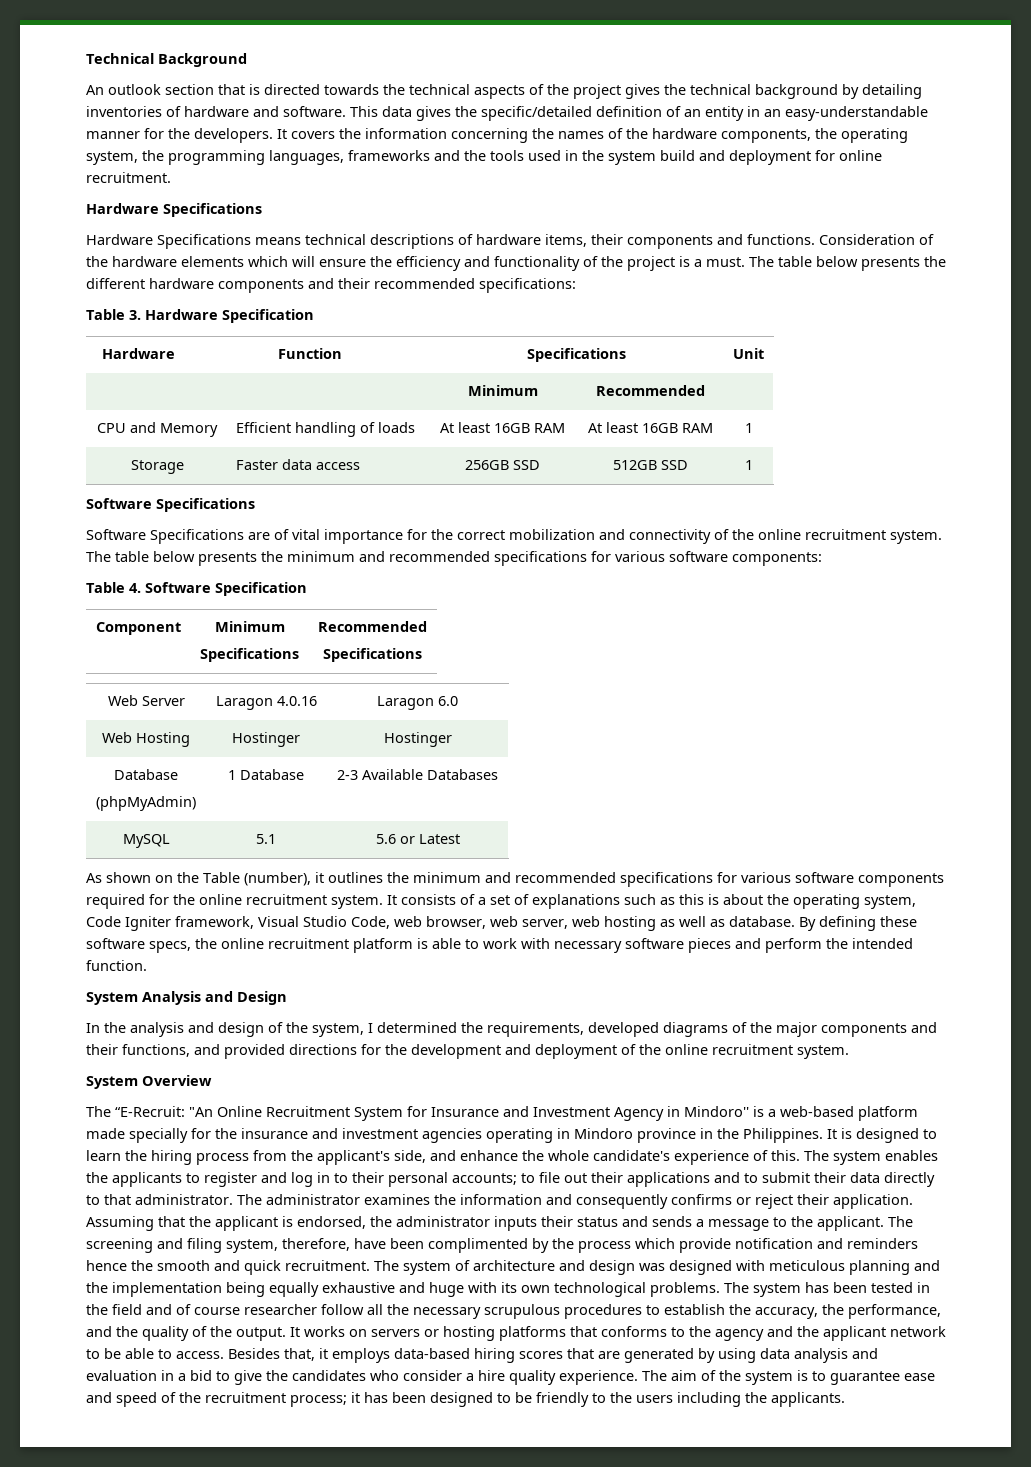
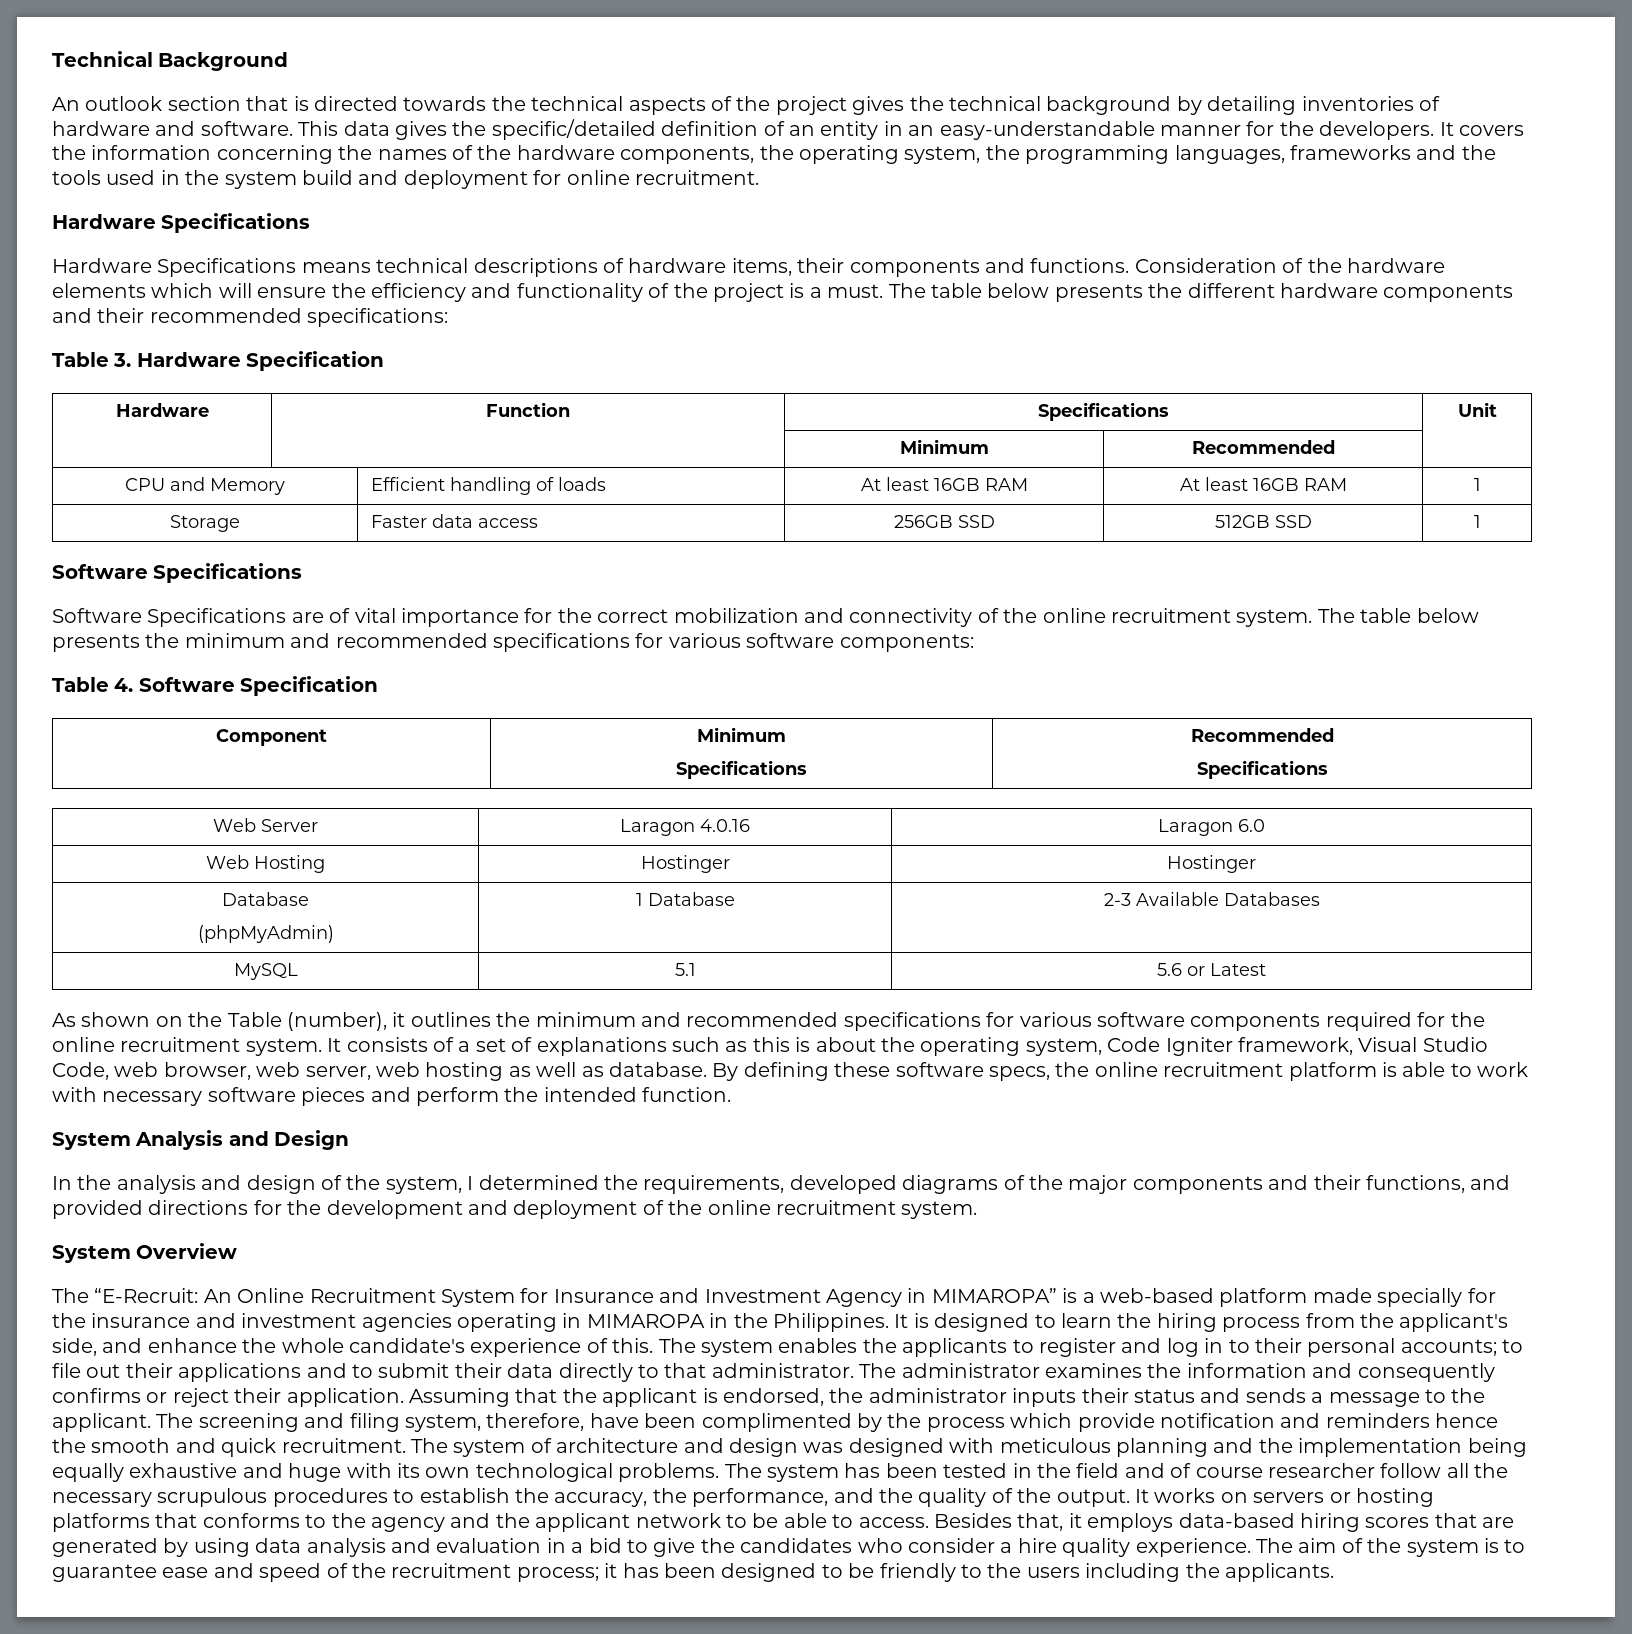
[189,1107,213,1117] "An -> [203,1289,232,1303] An
[684,1106,749,1117] Mindoro'' -> [931,1288,1057,1303] MIMAROPA”
[574,1128,696,1143] Mindoro province -> [586,1314,705,1328] MIMAROPA

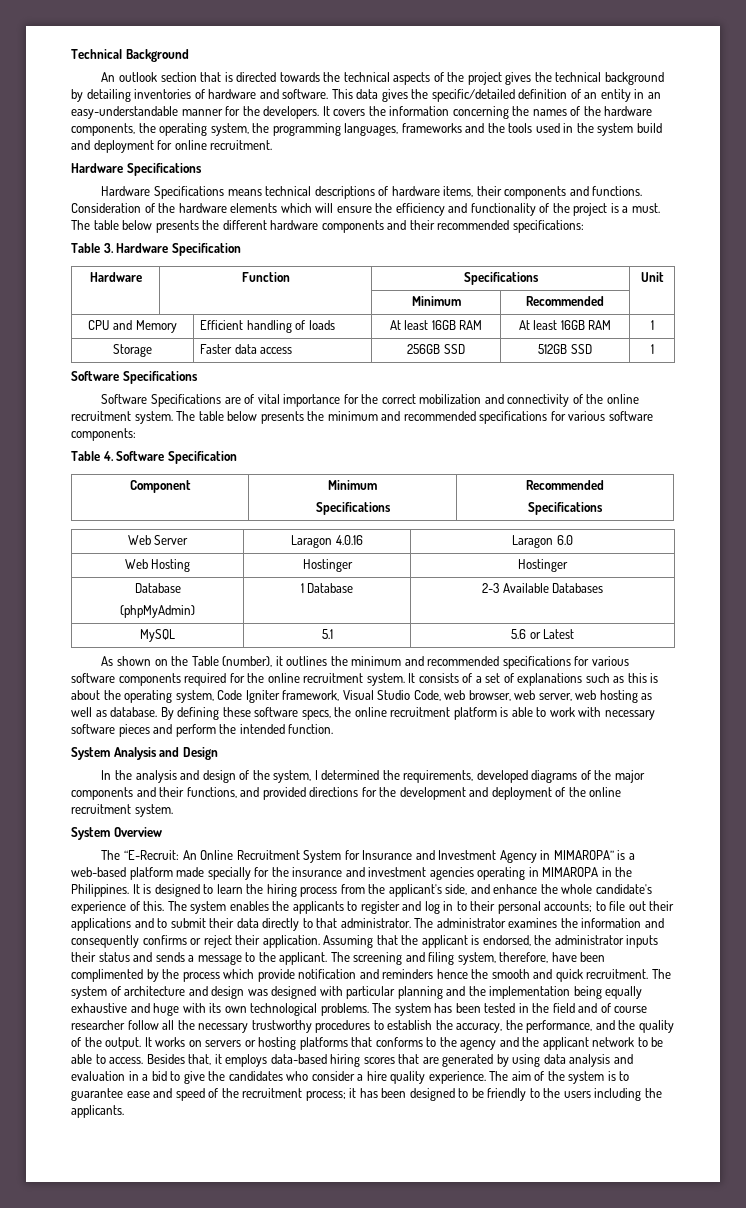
[999,1438,1111,1453] meticulous -> [346,986,396,999] particular
[157,1488,268,1507] scrupulous -> [251,1020,312,1033] trustworthy

